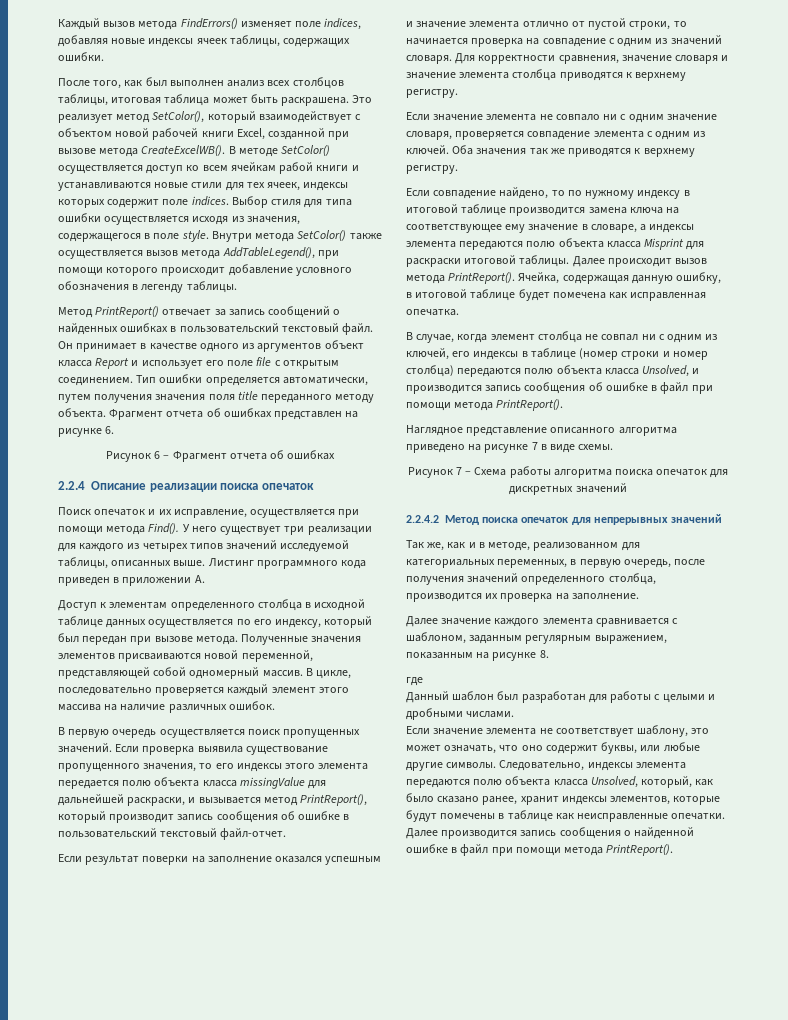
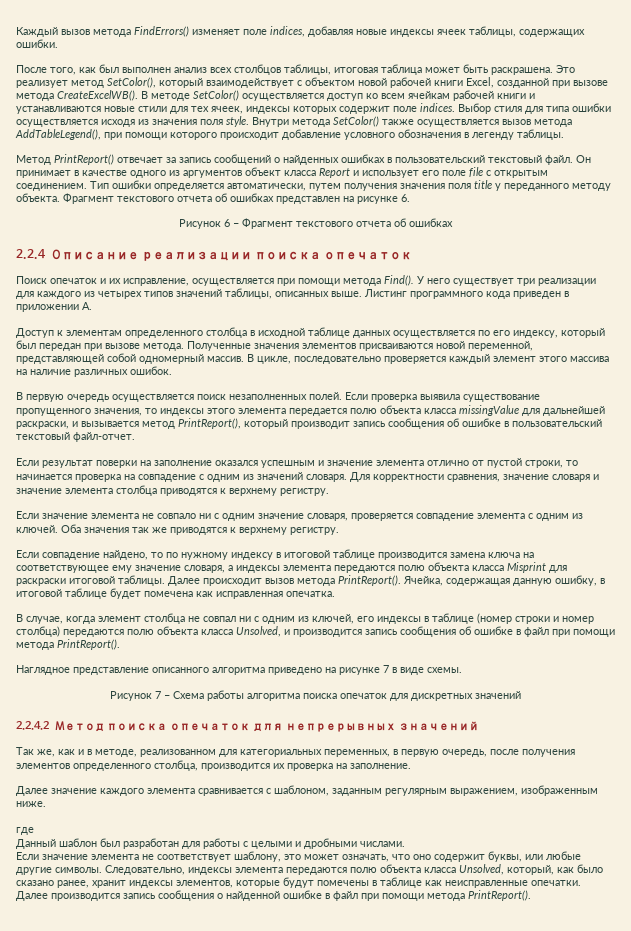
[279,162,314,174] рабой -> [453,90,494,101] рабочей
[246,216,300,225] [58,233,180,242] значения, содержащегося в поле -> [152,119,223,125] значения поля
(258, 395) none -> [495,183,501,191] у
(164, 414) none -> [117,196,174,202] текстового
(227, 456) none -> [296,221,353,227] текстового
[280,540,350,552] исследуемой -> (222, 293) none
[283,729,361,738] [58,743,112,753] пропущенных значений. -> [229,392,342,400] незаполненных полей.
[215,763,234,769] его -> (157, 411) none
[581,224,637,233] в словаре, -> [184,565,225,573] словаря,
[467,573,519,583] значений -> [16,763,70,769] элементов
[406,650,549,661] показанным на рисунке 8. -> [521,785,598,796] [16,801,46,807] изображенным ниже.

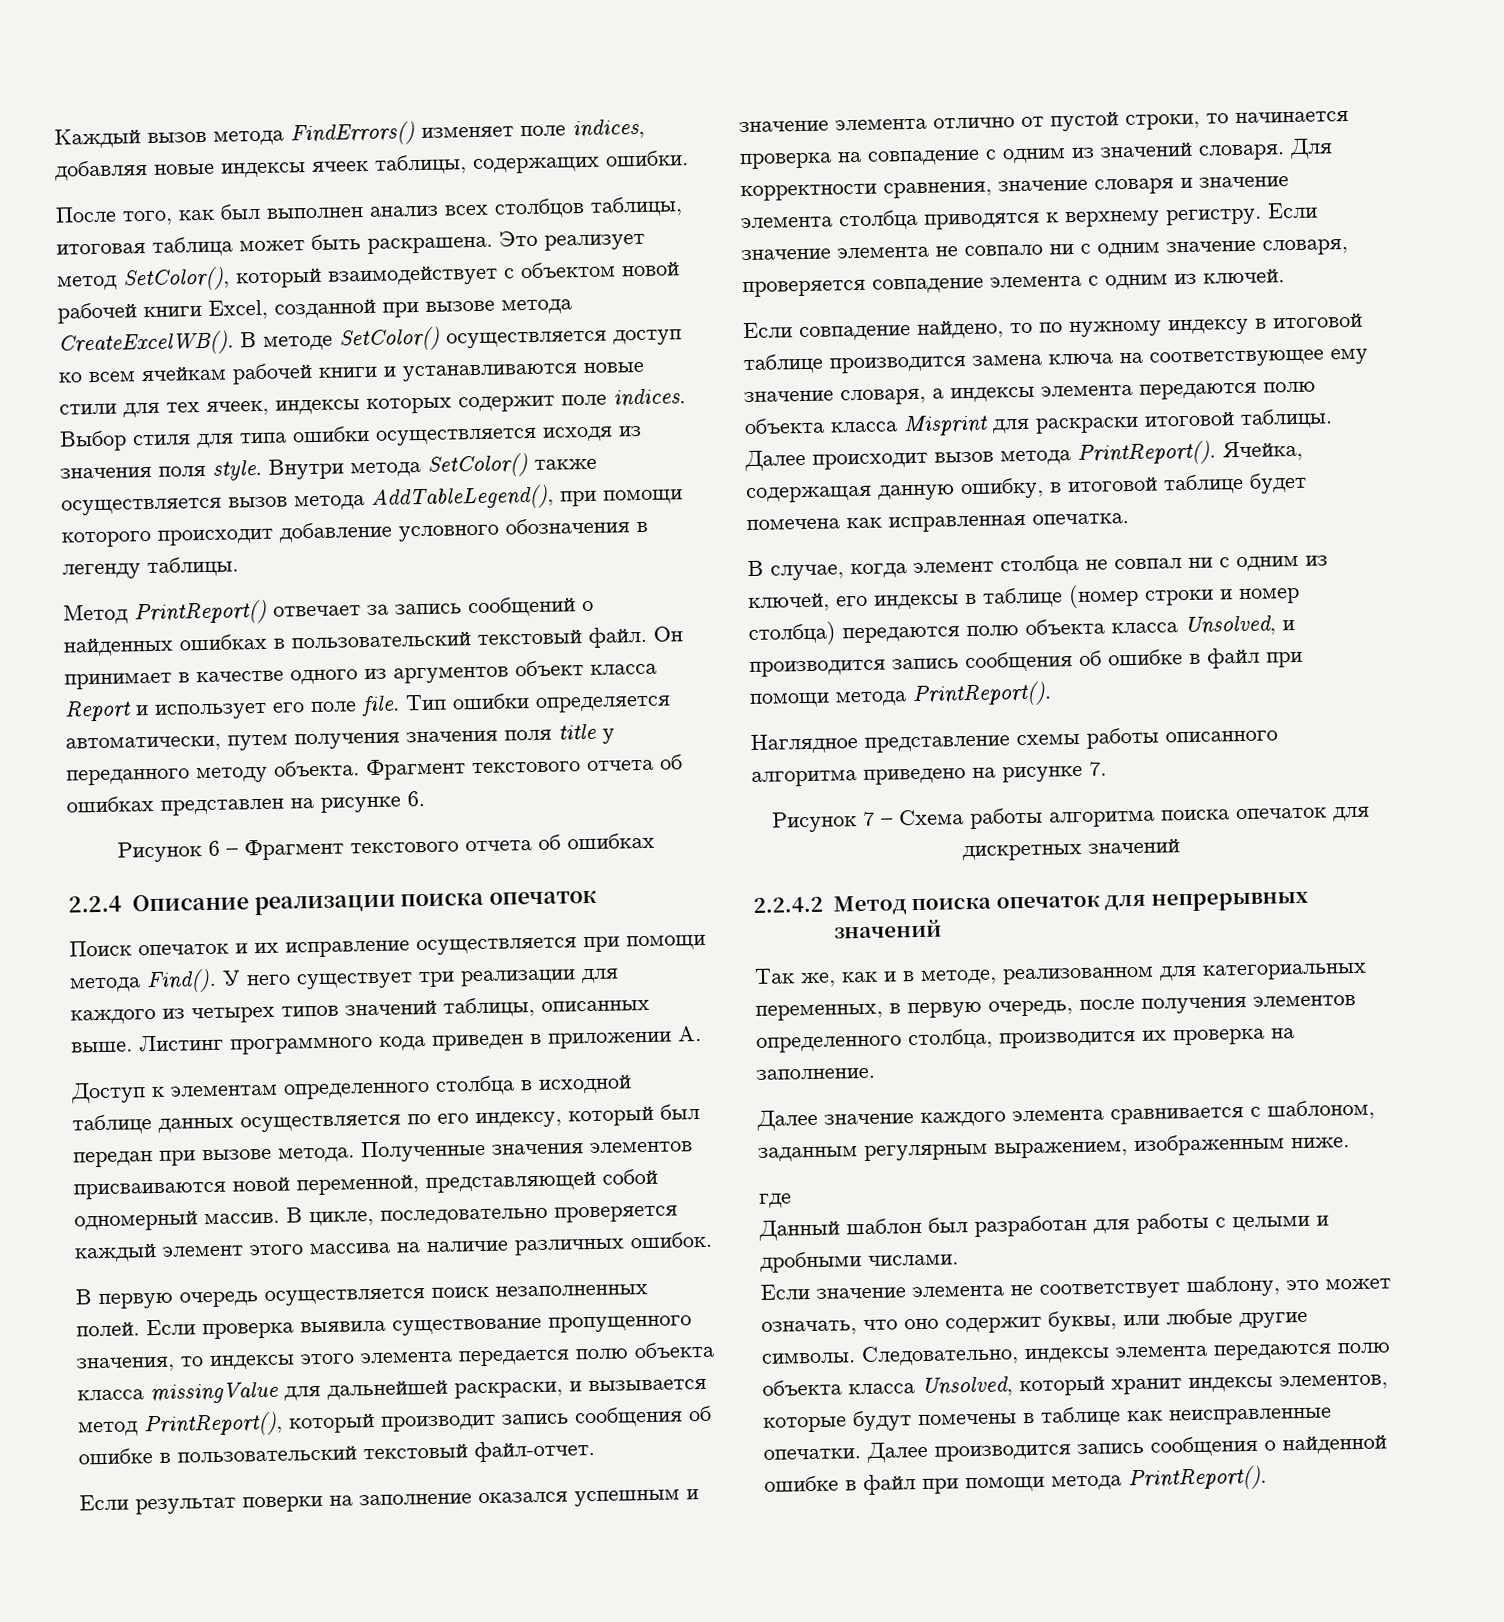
[469,167,548,178] [16,183,87,191] file с открытым соединением. -> [361,695,400,717] file.
[123,278,189,286] исправление, -> [285,940,410,958] исправление
(329, 492) // -> (1262, 217) none
[61,524,339,535] Оба значения так же приводятся к верхнему регистру. -> (1285, 276) none
(149, 671) none -> [1016,727,1159,749] схемы работы
[383,665,462,675] 7 в виде схемы. -> [1089,761,1107,776] 7.
[507,864,603,875] [16,880,89,888] который, как было сказано ранее, -> [1019,1375,1105,1397] который

